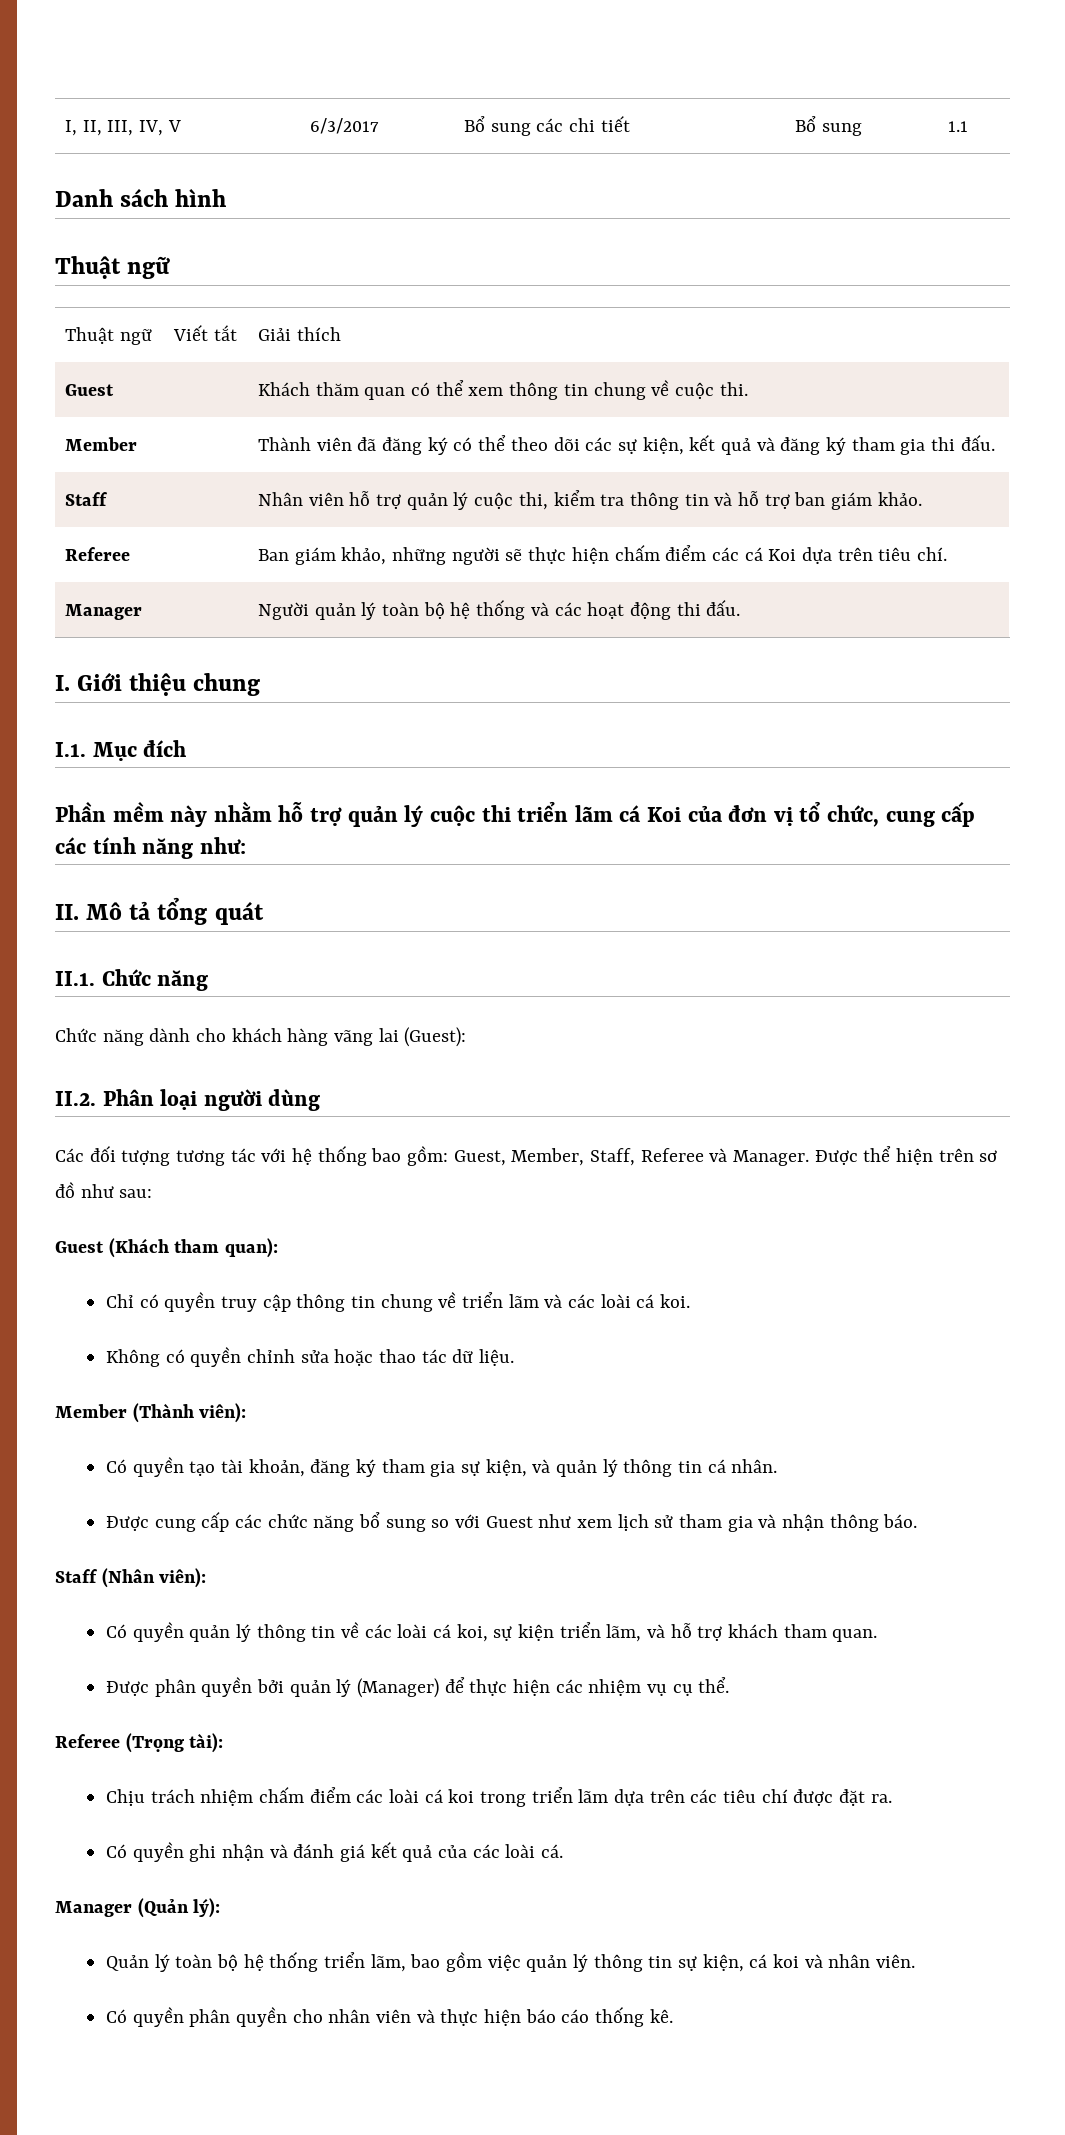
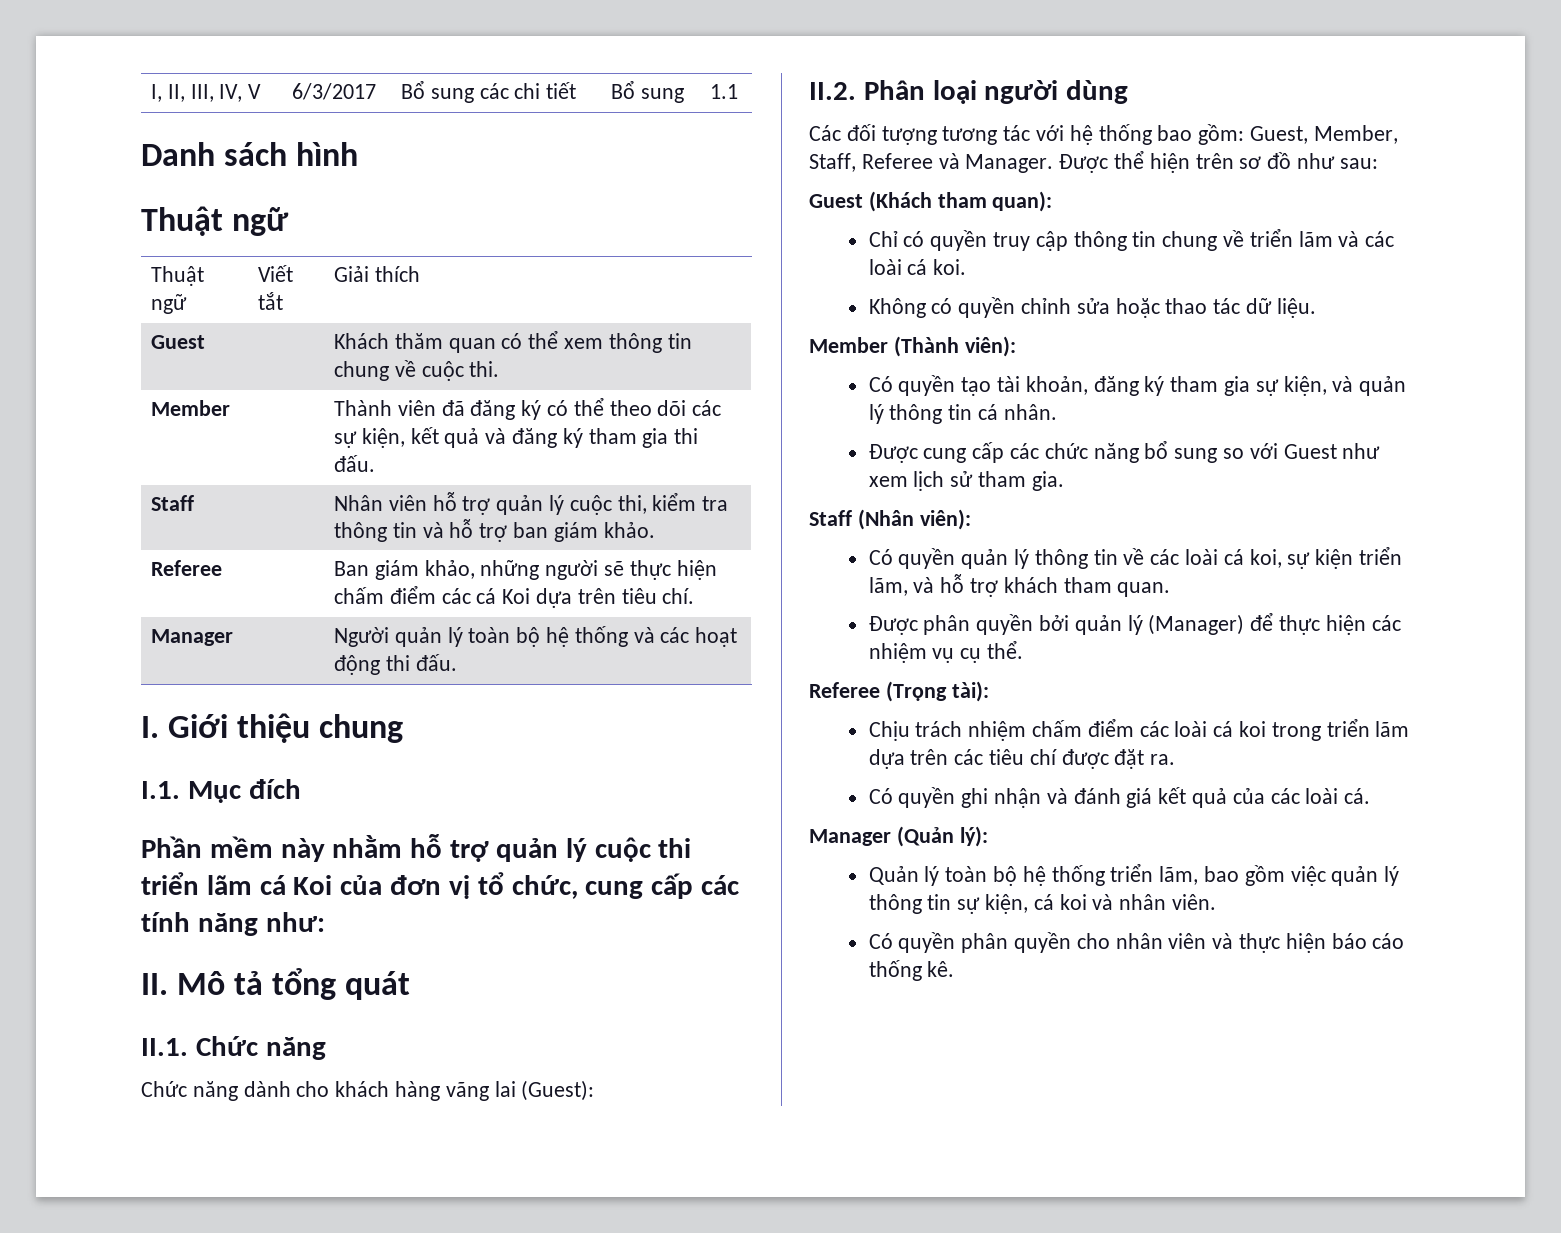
[727,1514,918,1532] gia và nhận thông báo. -> [1031,471,1064,491] gia.

